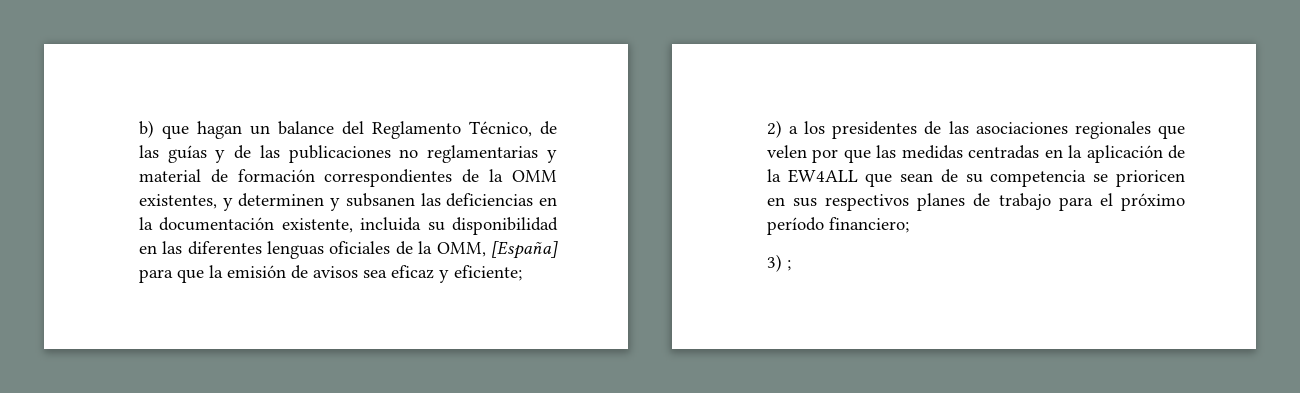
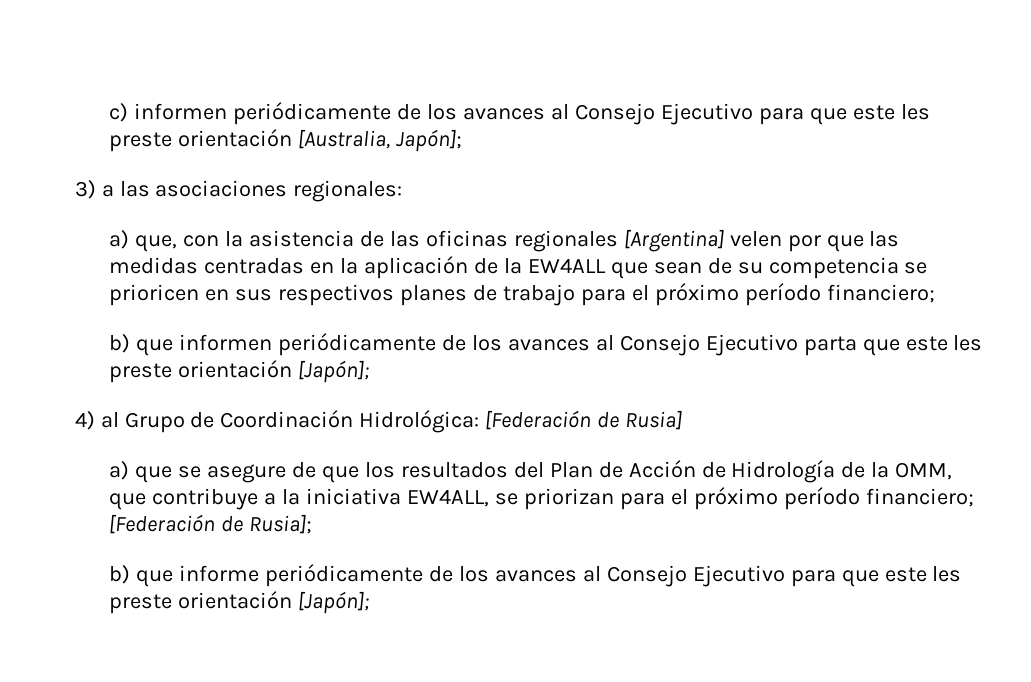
[138,120,557,139] [138,145,557,163] [138,169,557,187] [138,193,557,211] [138,217,558,235] [138,241,558,259] [138,265,522,283] [766,120,1185,139] b) que hagan un balance del Reglamento Técnico, de las guías y de las publicaciones no reglamentarias y material de formación correspondientes de la OMM existentes, y determinen y subsanen las deficiencias en la documentación existente, incluida su disponibilidad en las diferentes lenguas oficiales de la OMM, [España] para que la emisión de avisos sea eficaz y eficiente; // 2) a los presidentes de las asociaciones regionales que -> [109,102,930,125] [109,129,463,152] [74,180,403,202] [109,229,724,252] c) informen periódicamente de los avances al Consejo Ejecutivo para que este les preste orientación [Australia, Japón]; // 3) a las asociaciones regionales: // a) que, con la asistencia de las oficinas regionales [Argentina]
[766,254,791,272] 3) ; -> [109,333,983,356] [109,360,370,383] [74,410,683,433] [109,460,953,483] [109,487,974,510] [109,514,313,534] [109,564,962,587] [109,591,370,614] b) que informen periódicamente de los avances al Consejo Ejecutivo parta que este les preste orientación [Japón]; // 4) al Grupo de Coordinación Hidrológica: [Federación de Rusia] // a) que se asegure de que los resultados del Plan de Acción de Hidrología de la OMM, que contribuye a la iniciativa EW4ALL, se priorizan para el próximo período financiero; [Federación de Rusia]; // b) que informe periódicamente de los avances al Consejo Ejecutivo para que este les preste orientación [Japón];

